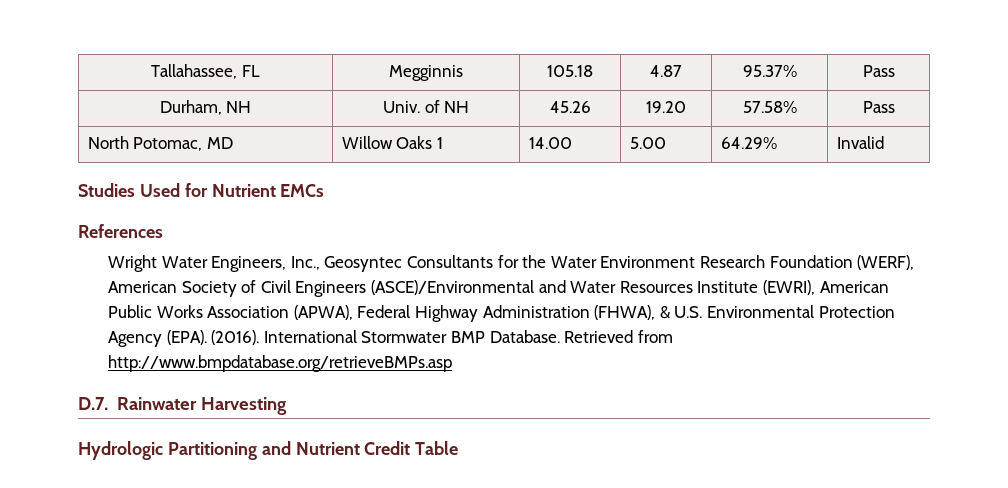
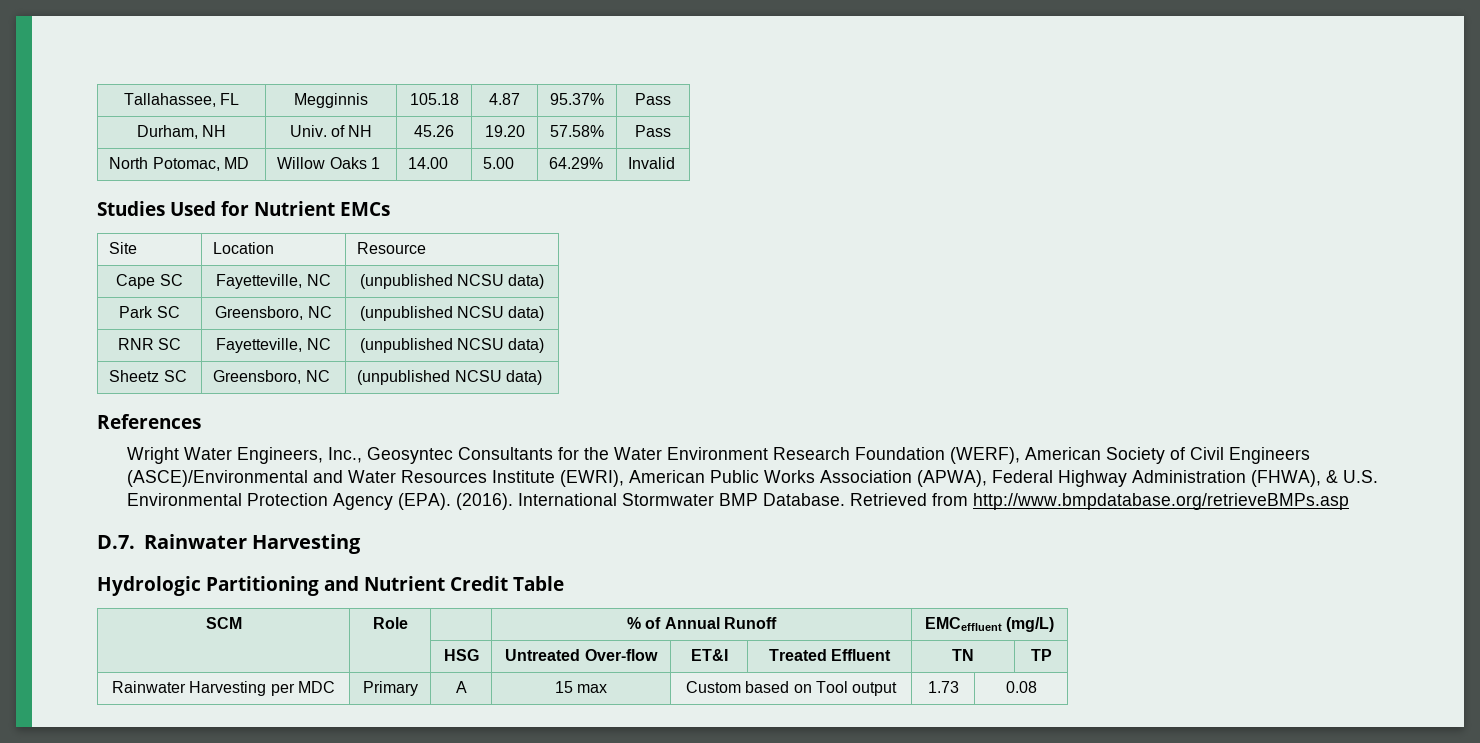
(325, 190) none -> [109,242,138,254] [213,242,275,254] [357,242,427,254] [116,274,183,289] [216,274,331,289] [359,274,545,289] [119,306,180,318] [215,306,332,320] [359,306,545,321] [117,338,182,350] [216,338,331,353] [359,338,545,353] [109,370,187,382] [213,370,330,384] [357,370,543,385] // Site | Location | Resource // Cape SC | Fayetteville, NC | (unpublished NCSU data) // Park SC | Greensboro, NC | (unpublished NCSU data) // RNR SC | Fayetteville, NC | (unpublished NCSU data) // Sheetz SC | Greensboro, NC | (unpublished NCSU data)
(459, 448) none -> [205,617,242,629] [372,617,408,629] [627,617,777,629] [924,617,1055,632] [443,649,479,661] [505,649,658,661] [690,649,728,661] [768,649,892,661] [952,649,974,661] [1030,649,1052,661] [112,681,335,696] [362,681,418,696] [455,681,467,693] [554,681,608,693] [685,681,898,696] [927,681,959,693] [1005,681,1037,693] // SCM | Role | | % of Annual Runoff | EMCeffluent (mg/L) // | | HSG | Untreated Over-flow | ET&I | Treated Effluent | TN | TP // Rainwater Harvesting per MDC | Primary | A | 15 max | Custom based on Tool output | 1.73 | 0.08

